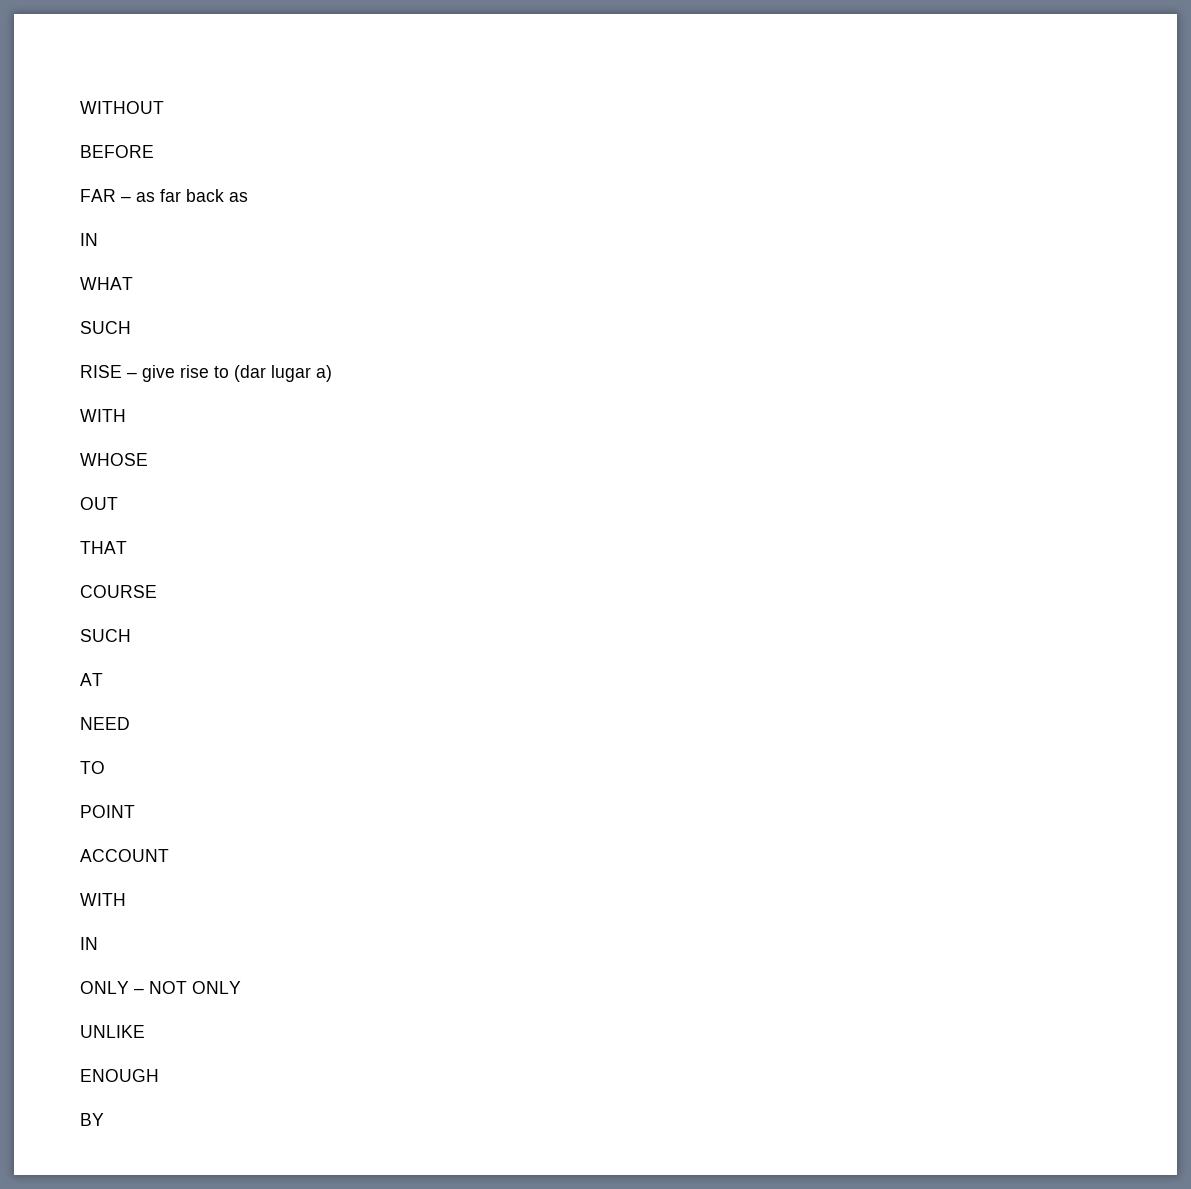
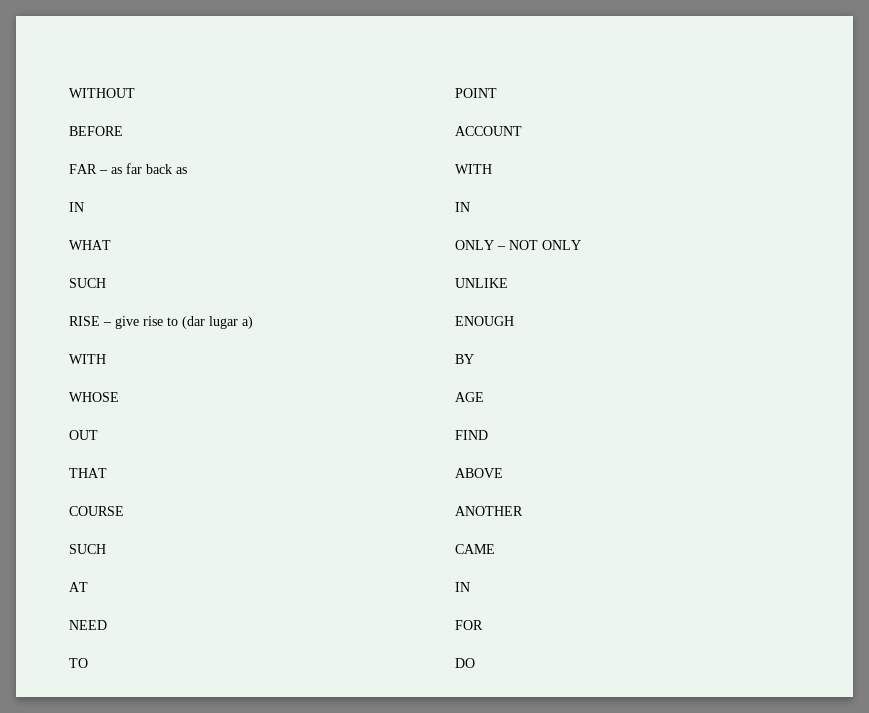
(104, 1119) none -> [455,392,484,402] [455,430,488,440] [455,468,503,478] [455,506,523,516] [455,544,495,554] [455,582,470,592] [455,620,483,630] [455,658,475,668] // AGE // FIND // ABOVE // ANOTHER // CAME // IN // FOR // DO

